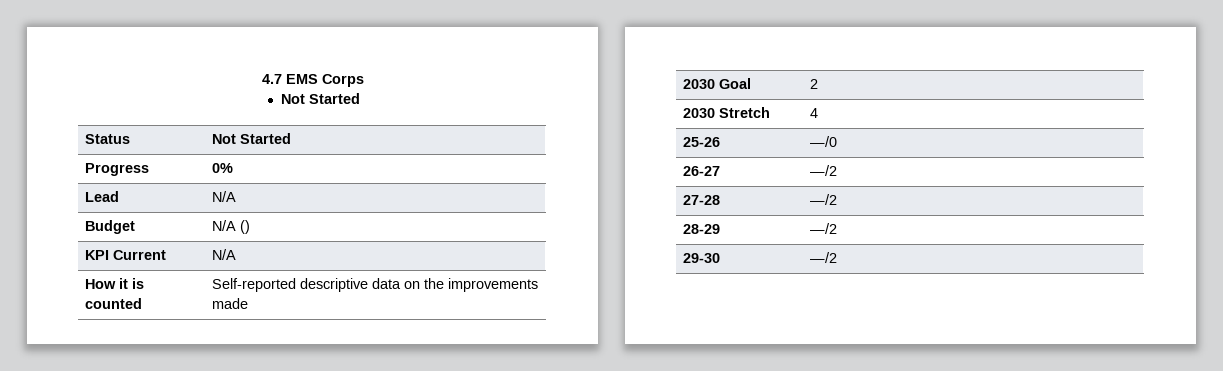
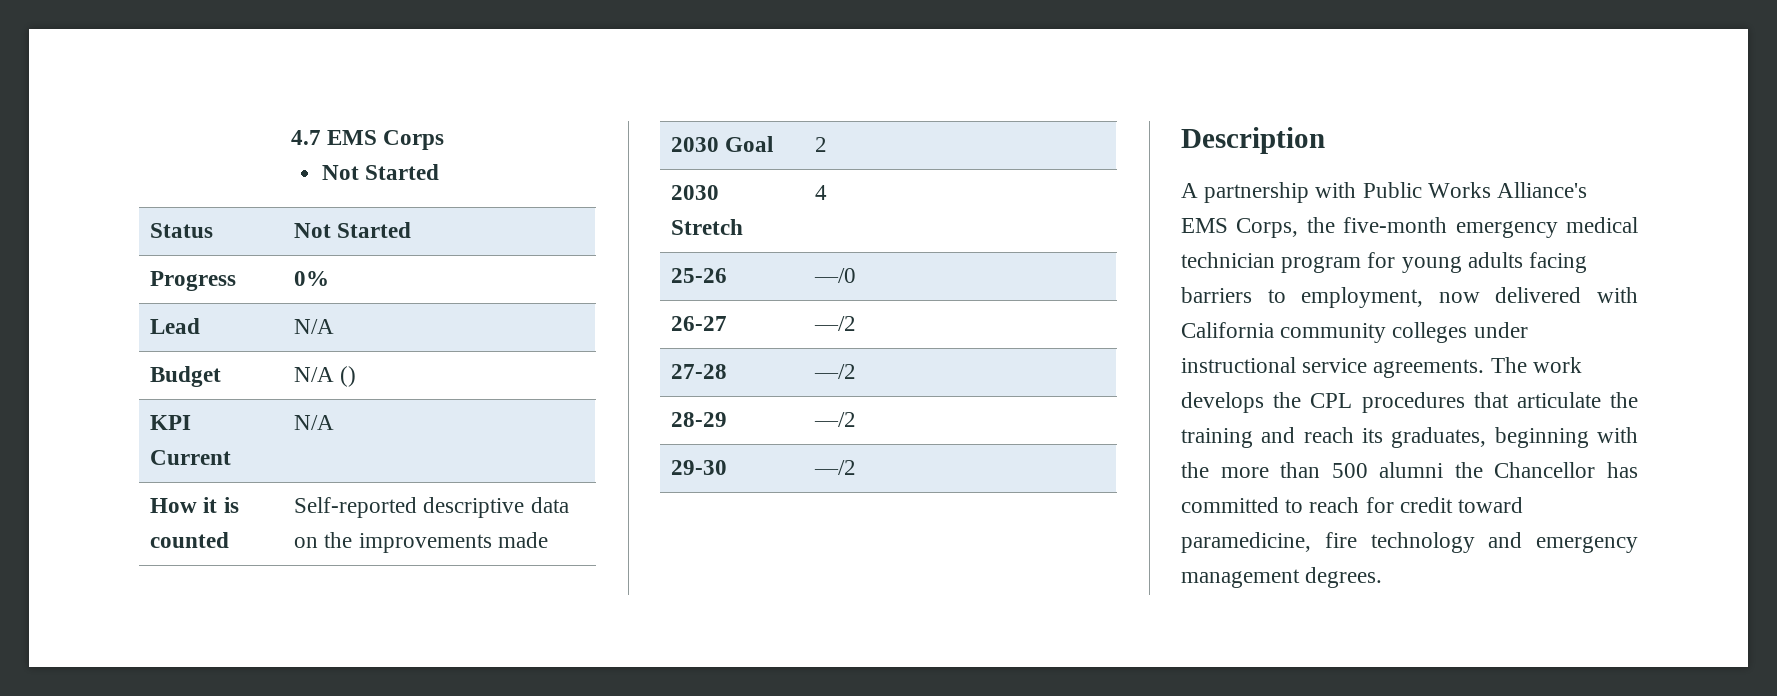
(837, 257) none -> [1181,127,1325,154] [1181,182,1588,203] [1181,217,1638,238] [1181,252,1588,273] [1181,287,1638,308] [1181,322,1528,343] [1181,357,1582,378] [1181,392,1638,413] [1181,427,1638,448] [1181,462,1638,478] [1181,497,1524,513] [1181,532,1638,553] [1181,567,1383,588] // Description // A partnership with Public Works Alliance's EMS Corps, the five-month emergency medical technician program for young adults facing barriers to employment, now delivered with California community colleges under instructional service agreements. The work develops the CPL procedures that articulate the training and reach its graduates, beginning with the more than 500 alumni the Chancellor has committed to reach for credit toward paramedicine, fire technology and emergency management degrees.

